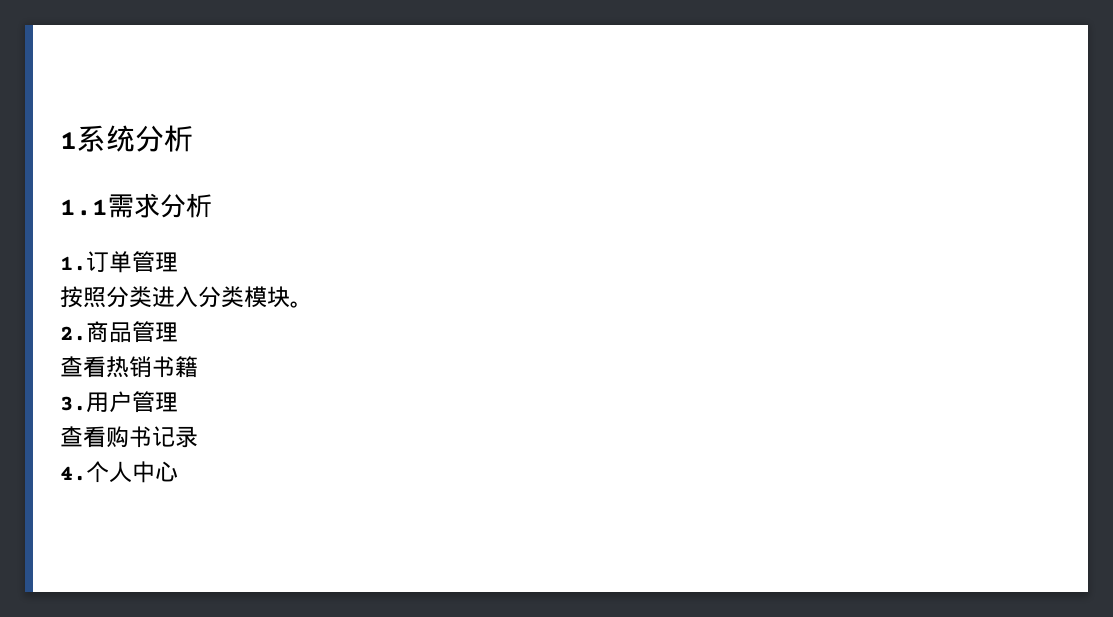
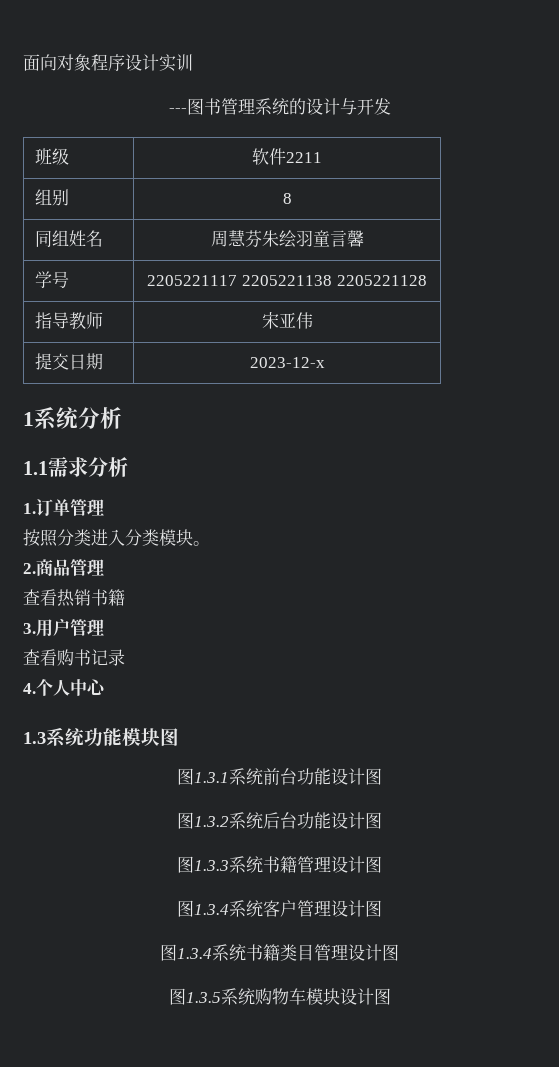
(60, 140) none -> [23,54,193,72] [168,98,391,115] [34,148,69,165] [252,148,322,165] [34,189,69,206] [282,193,292,204] [34,230,103,247] [210,230,364,248] [34,271,69,288] [147,275,427,286] [34,311,103,330] [261,312,313,329] [34,353,103,370] [249,357,325,368] 面向对象程序设计实训 // ---图书管理系统的设计与开发 // 班级 | 软件2211 // 组别 | 8 // 同组姓名 | 周慧芬朱绘羽童言馨 // 学号 | 2205221117 2205221138 2205221128 // 指导教师 | 宋亚伟 // 提交日期 | 2023-12-x //
(178, 471) none -> [23,727,179,747] [177,768,382,785] [177,812,382,829] [177,856,382,873] [177,900,382,917] [160,944,399,961] [168,988,391,1005] // 1.3系统功能模块图 // 图1.3.1系统前台功能设计图 // 图1.3.2系统后台功能设计图 // 图1.3.3系统书籍管理设计图 // 图1.3.4系统客户管理设计图 // 图1.3.4系统书籍类目管理设计图 // 图1.3.5系统购物车模块设计图

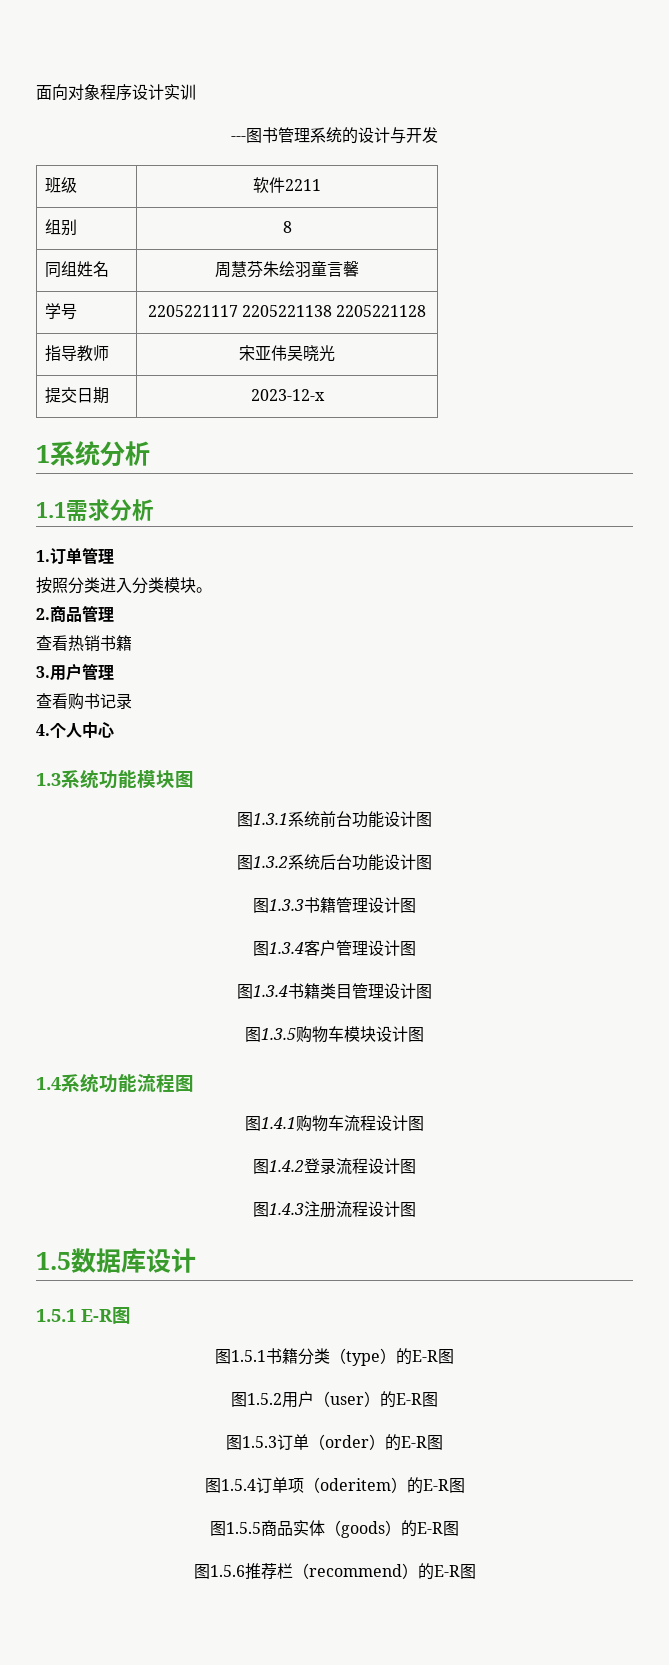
(313, 320) none -> [287,345,335,362] 吴晓光
[229,856,263,873] 系统 -> (304, 905) none
[229,900,263,917] 系统 -> (304, 948) none
[212,944,246,961] 系统 -> (288, 991) none
[220,988,255,1005] 系统 -> (296, 1034) none
(391, 996) none -> [36,1073,194,1093] [245,1115,424,1132] [253,1158,416,1175] [253,1201,416,1218] [36,1248,196,1273] [36,1307,131,1324] [215,1348,454,1366] [231,1391,438,1408] [226,1434,443,1451] [204,1477,465,1494] [210,1520,459,1538] [193,1563,476,1580] // 1.4系统功能流程图 // 图1.4.1购物车流程设计图 // 图1.4.2登录流程设计图 // 图1.4.3注册流程设计图 // 1.5数据库设计 // 1.5.1 E-R图 // 图1.5.1书籍分类（type）的E-R图 // 图1.5.2用户（user）的E-R图 // 图1.5.3订单（order）的E-R图 // 图1.5.4订单项（oderitem）的E-R图 // 图1.5.5商品实体（goods）的E-R图 // 图1.5.6推荐栏（recommend）的E-R图

